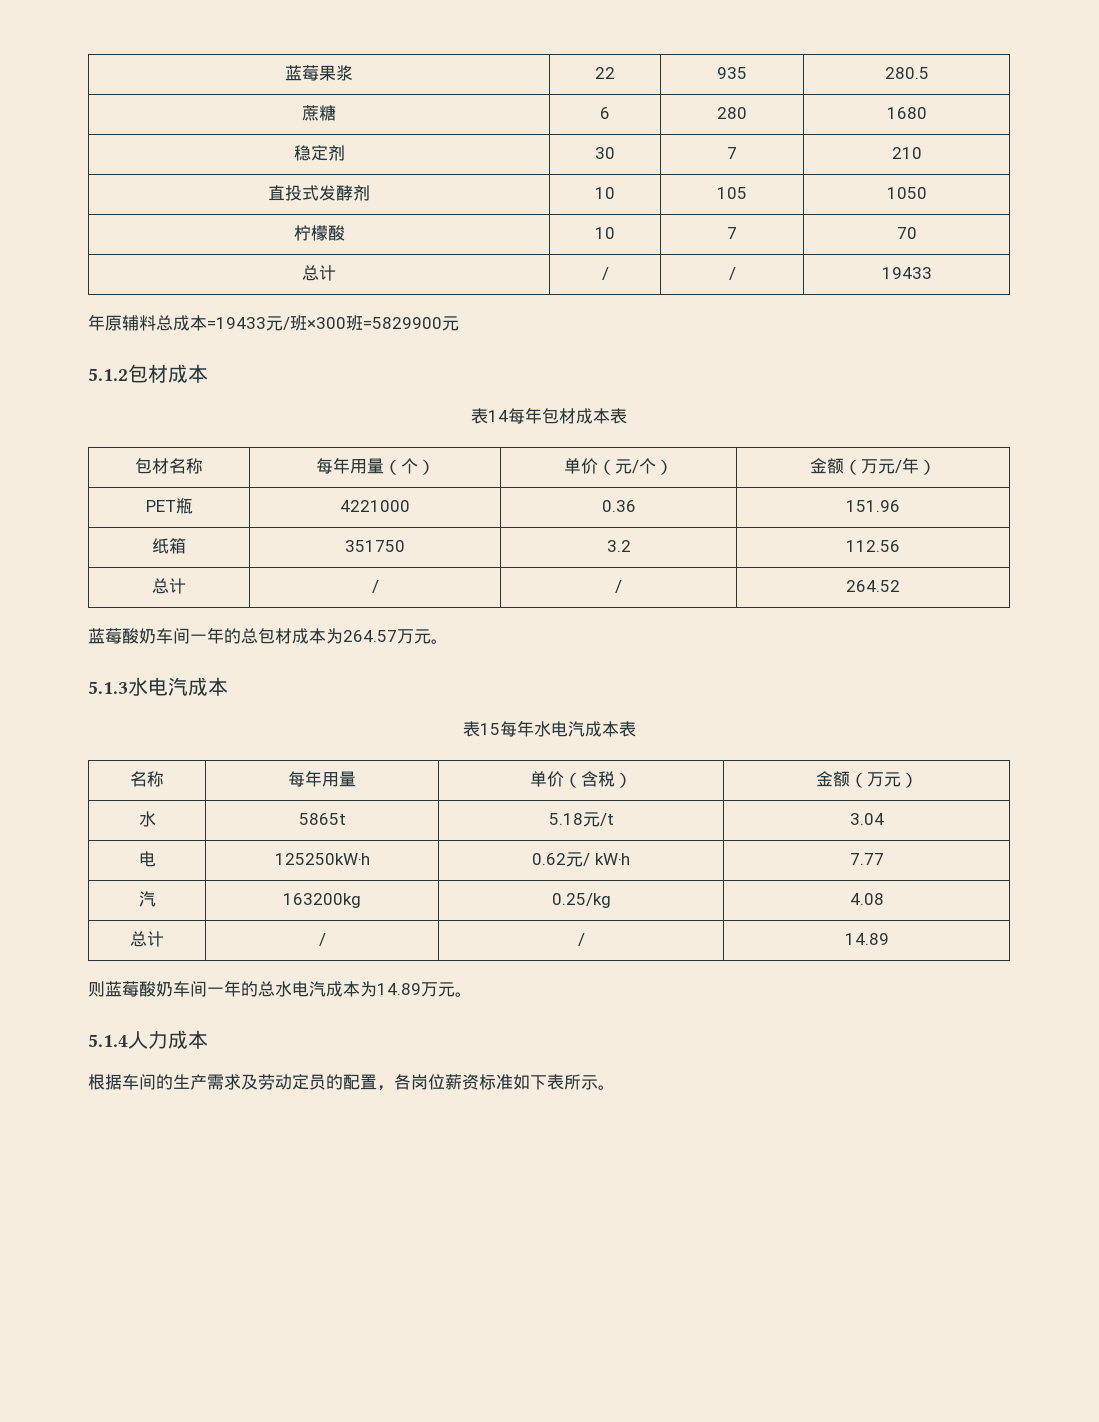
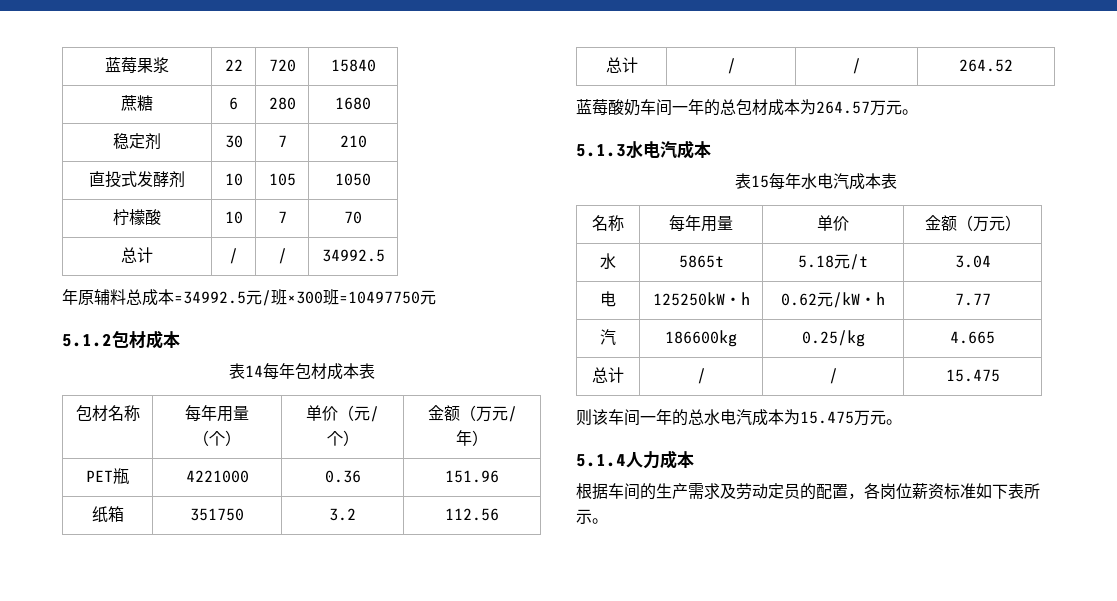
[717,67,747,79] [884,67,929,79] 935 | 280.5 -> [268,59,296,72] [330,59,376,72] 720 | 15840
[881,267,932,279] 19433 -> [321,249,385,262] 34992.5
[207,317,266,329] =19433 -> [174,291,246,304] =34992.5
[363,317,442,329] =5829900 -> [339,291,420,304] =10497750
[564,771,632,788] （含税） -> (849, 223) none
[583,853,630,866] / kW‧h -> [833,292,885,308] /kW‧h
[283,893,361,908] 163200kg -> [665,330,737,347] 186600kg
[849,893,884,905] [130,931,164,947] [318,933,326,946] [577,933,585,946] [844,933,889,945] 4.08 // 总计 | / | / | 14.89 -> [950,331,995,344] [592,367,624,383] [696,368,706,384] [828,368,838,384] [945,369,1000,382] 4.665 // 总计 | / | / | 15.475
[105,981,173,997] 蓝莓酸奶 -> [592,409,608,425] 该
[377,983,421,995] 14.89 -> [800,411,854,424] 15.475

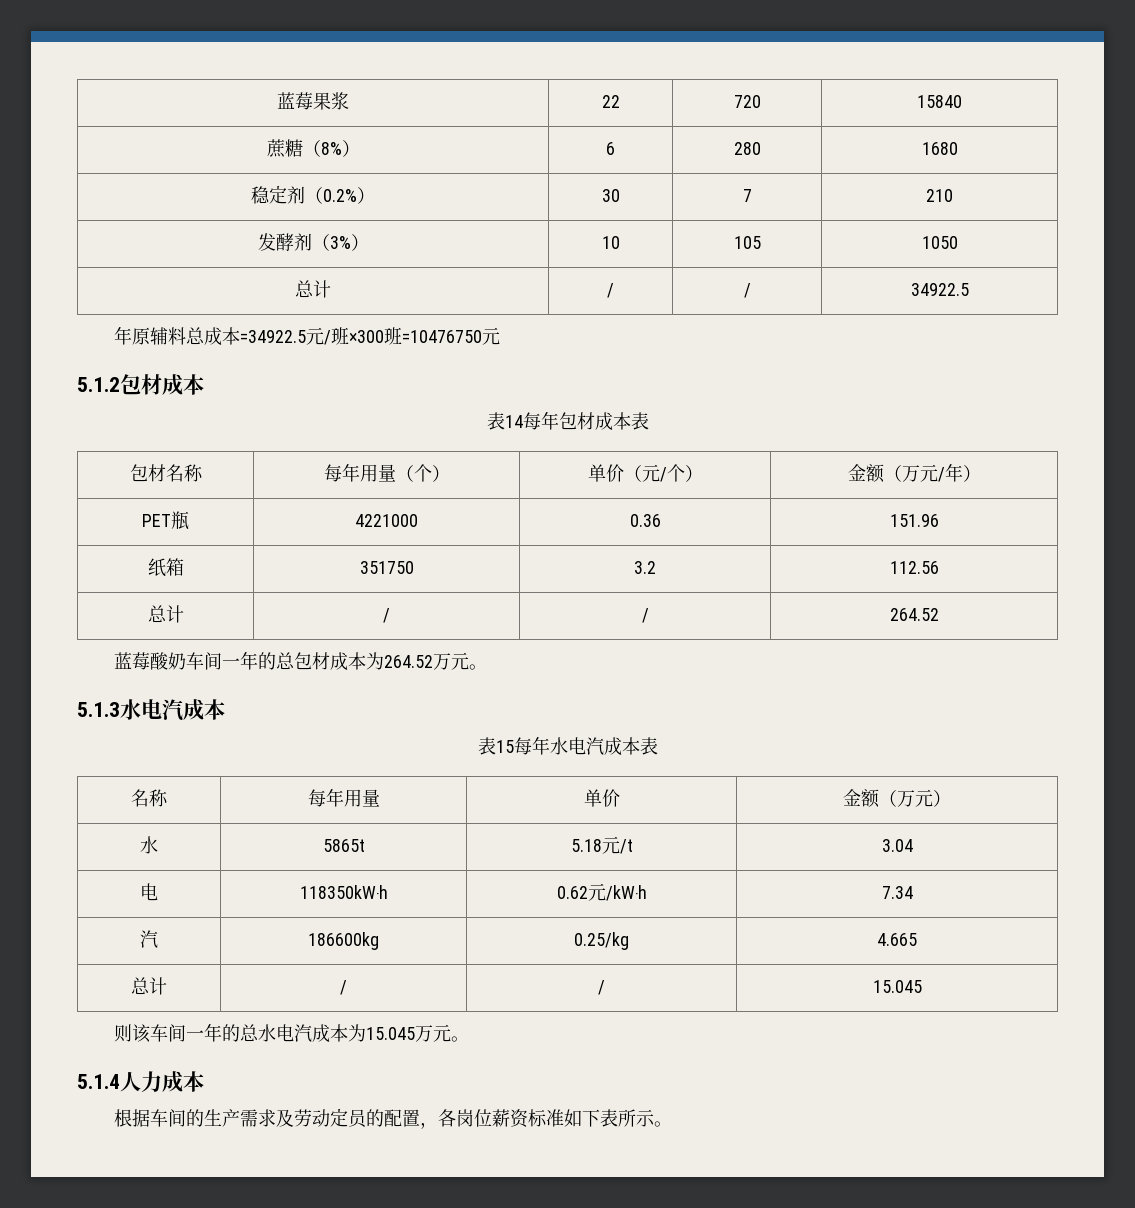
(153, 103) none -> [302,140,360,157] （8%）
(161, 141) none -> [305,187,375,204] （0.2%）
[89,171,137,188] 直投式 -> (953, 195) none
(185, 179) none -> [311,234,369,251] （3%）
[113,209,161,226] [224,211,243,224] [277,211,287,223] [344,211,362,224] [121,247,153,263] [229,248,238,264] [277,248,287,264] [321,249,385,262] // 柠檬酸 | 10 | 7 | 70 // 总计 | / | / | 34992.5 -> [295,280,331,298] [607,283,614,298] [743,283,751,298] [910,283,969,296] // 总计 | / | / | 34922.5
[174,291,246,304] =34992.5 -> [240,330,307,343] =34922.5
[339,291,420,304] =10497750 -> [402,330,483,343] =10476750
[816,101,870,114] 264.57 -> [384,655,434,668] 264.52
[652,292,750,306] 125250kW‧h -> [299,885,388,899] 118350kW‧h
[954,293,991,306] 7.77 -> [881,886,913,899] 7.34
[945,369,1000,382] 15.475 -> [872,980,922,993] 15.045
[800,411,854,424] 15.475 -> [366,1027,416,1040] 15.045

